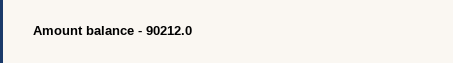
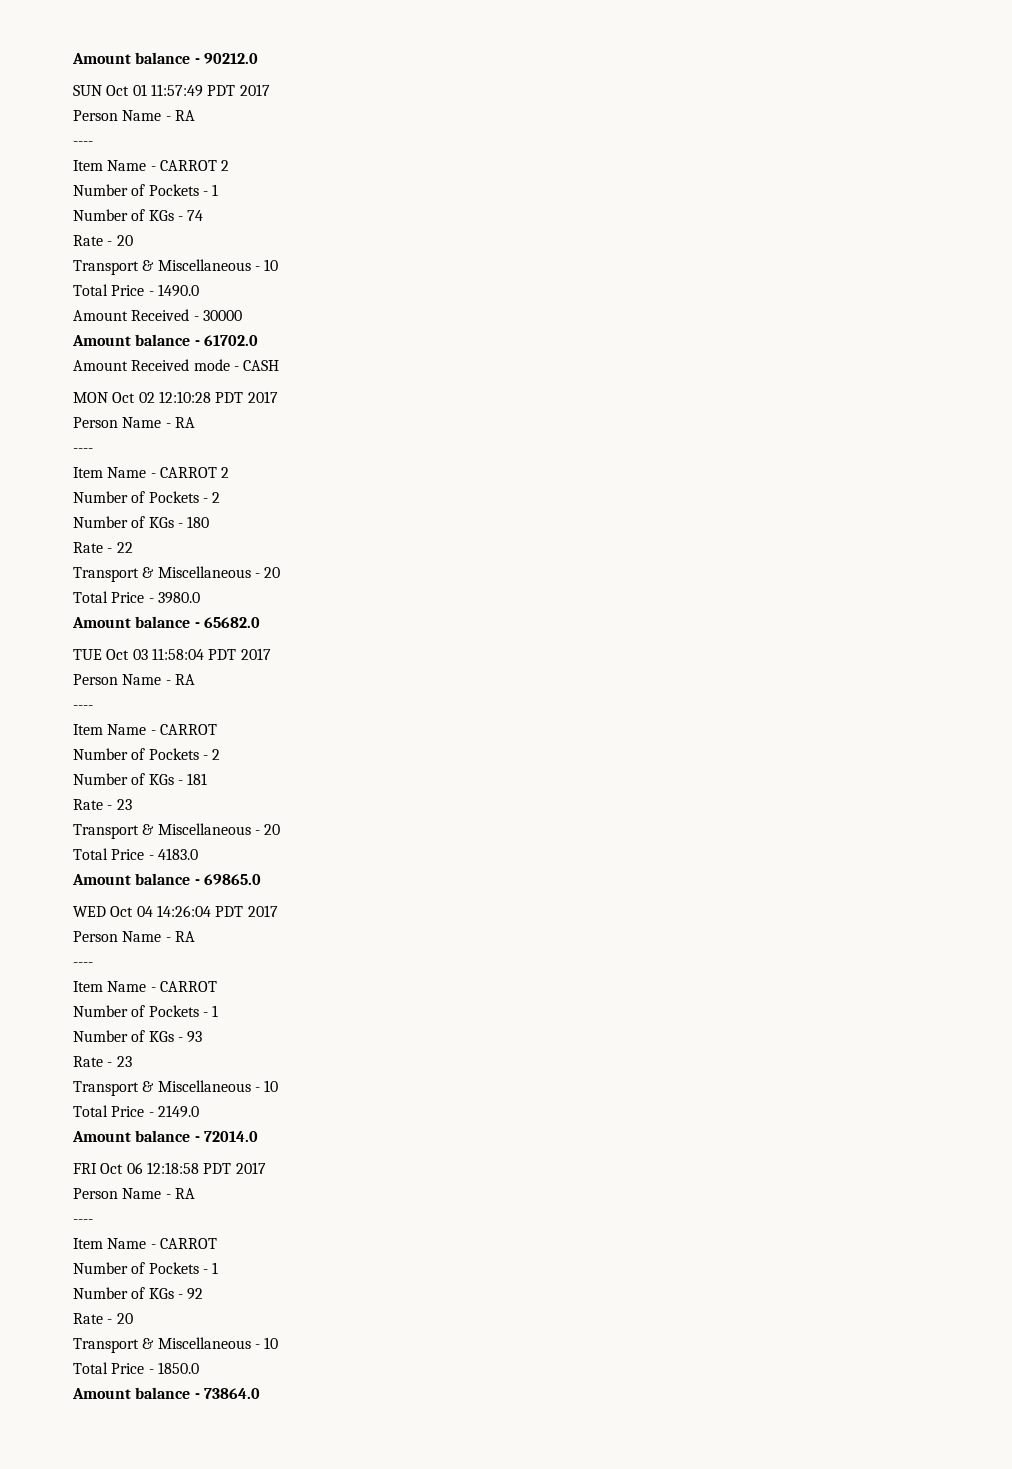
(192, 30) none -> [73,84,270,97] [73,110,195,121] [73,141,93,146] [73,160,230,171] [73,184,219,196] [73,209,204,221] [73,235,133,246] [73,259,279,275] [73,284,199,297] [73,309,242,321] [72,334,258,346] [73,359,280,371] [73,391,278,403] [73,417,195,428] [73,448,93,453] [73,467,230,478] [73,491,221,503] [73,516,210,528] [73,542,133,553] [73,566,281,582] [73,591,200,604] [72,616,260,628] [73,648,271,660] [73,674,195,685] [73,705,93,710] [73,724,217,735] [73,748,221,760] [73,773,208,785] [73,799,132,810] [73,823,281,839] [73,848,198,860] [72,873,261,885] [73,905,278,917] [73,931,195,942] [73,962,93,967] [73,981,217,992] [73,1005,219,1017] [73,1030,203,1043] [73,1056,132,1067] [73,1080,279,1096] [73,1105,199,1118] [72,1130,258,1142] [73,1162,266,1174] [73,1188,195,1199] [73,1219,93,1224] [73,1238,217,1249] [73,1262,219,1274] [73,1287,204,1300] [73,1313,133,1324] [73,1337,279,1353] [73,1362,199,1374] [72,1387,260,1399] // SUN Oct 01 11:57:49 PDT 2017 // Person Name - RA // ---- // Item Name - CARROT 2 // Number of Pockets - 1 // Number of KGs - 74 // Rate - 20 // Transport & Miscellaneous - 10 // Total Price - 1490.0 // Amount Received - 30000 // Amount balance - 61702.0 // Amount Received mode - CASH // MON Oct 02 12:10:28 PDT 2017 // Person Name - RA // ---- // Item Name - CARROT 2 // Number of Pockets - 2 // Number of KGs - 180 // Rate - 22 // Transport & Miscellaneous - 20 // Total Price - 3980.0 // Amount balance - 65682.0 // TUE Oct 03 11:58:04 PDT 2017 // Person Name - RA // ---- // Item Name - CARROT // Number of Pockets - 2 // Number of KGs - 181 // Rate - 23 // Transport & Miscellaneous - 20 // Total Price - 4183.0 // Amount balance - 69865.0 // WED Oct 04 14:26:04 PDT 2017 // Person Name - RA // ---- // Item Name - CARROT // Number of Pockets - 1 // Number of KGs - 93 // Rate - 23 // Transport & Miscellaneous - 10 // Total Price - 2149.0 // Amount balance - 72014.0 // FRI Oct 06 12:18:58 PDT 2017 // Person Name - RA // ---- // Item Name - CARROT // Number of Pockets - 1 // Number of KGs - 92 // Rate - 20 // Transport & Miscellaneous - 10 // Total Price - 1850.0 // Amount balance - 73864.0

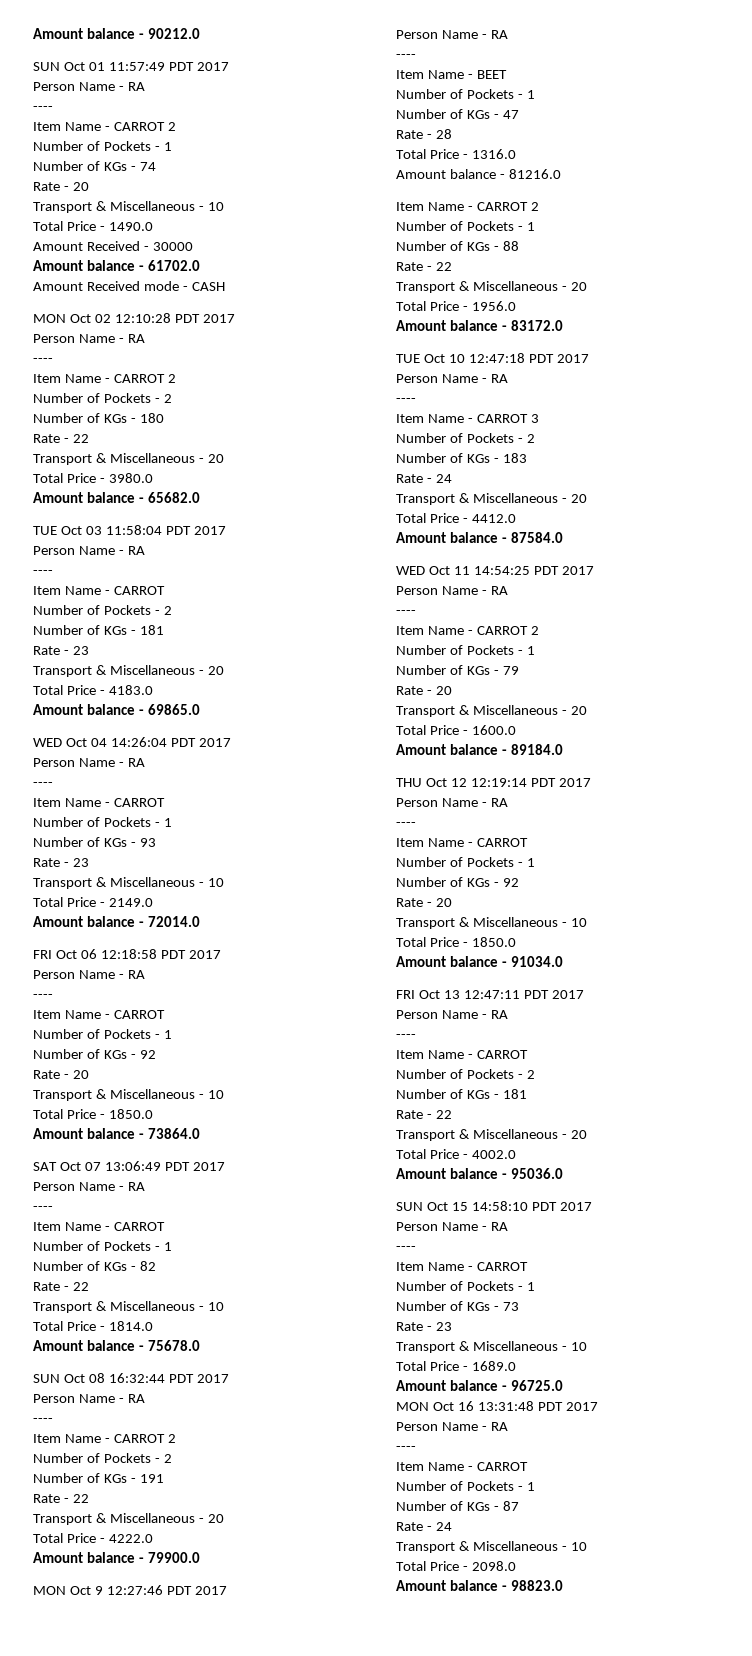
(260, 1393) none -> [33,1161,225,1171] [33,1182,145,1191] [33,1206,53,1211] [33,1222,165,1231] [33,1241,172,1251] [33,1261,156,1271] [33,1282,89,1291] [33,1301,224,1313] [33,1321,153,1331] [33,1340,200,1351] [33,1373,229,1383] [33,1394,145,1403] [33,1418,53,1423] [33,1434,176,1443] [33,1453,172,1463] [33,1473,164,1483] [33,1494,89,1503] [33,1513,224,1525] [33,1533,153,1543] [33,1552,200,1563] [33,1585,227,1595] [396,30,508,39] [396,54,416,59] [396,70,507,79] [396,89,535,99] [396,109,519,119] [396,129,452,139] [396,149,516,159] [396,169,561,179] [396,202,539,211] [396,221,535,231] [396,241,519,251] [396,262,452,271] [396,281,587,293] [396,301,516,311] [396,320,563,331] [396,353,589,363] [396,374,508,383] [396,398,416,403] [396,414,539,423] [396,433,535,443] [396,453,527,463] [396,474,452,483] [396,493,587,505] [396,513,516,523] [396,532,563,543] [396,566,594,575] [396,586,508,595] [396,610,416,615] [396,626,539,635] [396,645,535,655] [396,665,519,675] [396,686,452,695] [396,705,587,717] [396,725,516,735] [396,744,563,755] [396,778,591,787] [396,798,508,807] [396,822,416,827] [396,838,528,847] [396,857,535,867] [396,877,519,887] [396,898,452,907] [396,917,587,929] [396,937,516,947] [396,956,563,967] [396,990,584,999] [396,1010,508,1019] [396,1034,416,1039] [396,1050,528,1059] [396,1069,535,1079] [396,1089,527,1099] [396,1110,452,1119] [396,1129,587,1141] [396,1149,516,1159] [396,1168,563,1179] [396,1201,592,1211] [396,1222,508,1231] [396,1246,416,1251] [396,1262,528,1271] [396,1281,535,1291] [396,1301,519,1311] [396,1322,452,1331] [396,1341,587,1353] [396,1361,516,1371] [396,1380,563,1391] [396,1401,598,1411] [396,1422,508,1431] [396,1446,416,1451] [396,1462,528,1471] [396,1481,535,1491] [396,1501,519,1511] [396,1522,452,1531] [396,1541,587,1553] [396,1561,516,1571] [396,1580,563,1591] // SAT Oct 07 13:06:49 PDT 2017 // Person Name - RA // ---- // Item Name - CARROT // Number of Pockets - 1 // Number of KGs - 82 // Rate - 22 // Transport & Miscellaneous - 10 // Total Price - 1814.0 // Amount balance - 75678.0 // SUN Oct 08 16:32:44 PDT 2017 // Person Name - RA // ---- // Item Name - CARROT 2 // Number of Pockets - 2 // Number of KGs - 191 // Rate - 22 // Transport & Miscellaneous - 20 // Total Price - 4222.0 // Amount balance - 79900.0 // MON Oct 9 12:27:46 PDT 2017 // Person Name - RA // ---- // Item Name - BEET // Number of Pockets - 1 // Number of KGs - 47 // Rate - 28 // Total Price - 1316.0 // Amount balance - 81216.0 // Item Name - CARROT 2 // Number of Pockets - 1 // Number of KGs - 88 // Rate - 22 // Transport & Miscellaneous - 20 // Total Price - 1956.0 // Amount balance - 83172.0 // TUE Oct 10 12:47:18 PDT 2017 // Person Name - RA // ---- // Item Name - CARROT 3 // Number of Pockets - 2 // Number of KGs - 183 // Rate - 24 // Transport & Miscellaneous - 20 // Total Price - 4412.0 // Amount balance - 87584.0 // WED Oct 11 14:54:25 PDT 2017 // Person Name - RA // ---- // Item Name - CARROT 2 // Number of Pockets - 1 // Number of KGs - 79 // Rate - 20 // Transport & Miscellaneous - 20 // Total Price - 1600.0 // Amount balance - 89184.0 // THU Oct 12 12:19:14 PDT 2017 // Person Name - RA // ---- // Item Name - CARROT // Number of Pockets - 1 // Number of KGs - 92 // Rate - 20 // Transport & Miscellaneous - 10 // Total Price - 1850.0 // Amount balance - 91034.0 // FRI Oct 13 12:47:11 PDT 2017 // Person Name - RA // ---- // Item Name - CARROT // Number of Pockets - 2 // Number of KGs - 181 // Rate - 22 // Transport & Miscellaneous - 20 // Total Price - 4002.0 // Amount balance - 95036.0 // SUN Oct 15 14:58:10 PDT 2017 // Person Name - RA // ---- // Item Name - CARROT // Number of Pockets - 1 // Number of KGs - 73 // Rate - 23 // Transport & Miscellaneous - 10 // Total Price - 1689.0 // Amount balance - 96725.0 // MON Oct 16 13:31:48 PDT 2017 // Person Name - RA // ---- // Item Name - CARROT // Number of Pockets - 1 // Number of KGs - 87 // Rate - 24 // Transport & Miscellaneous - 10 // Total Price - 2098.0 // Amount balance - 98823.0

